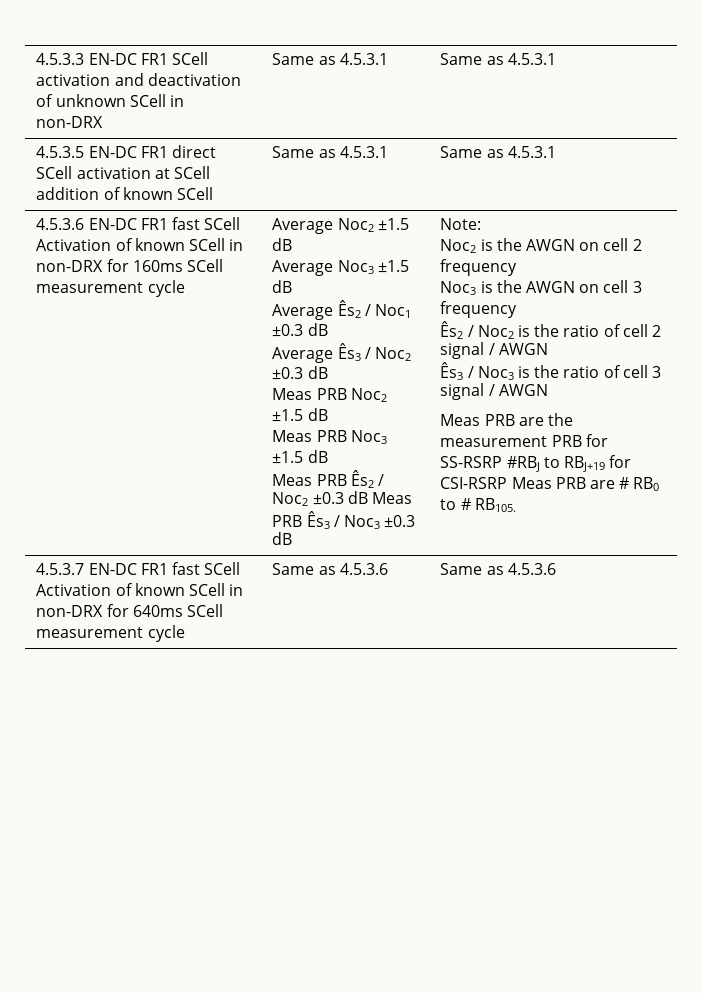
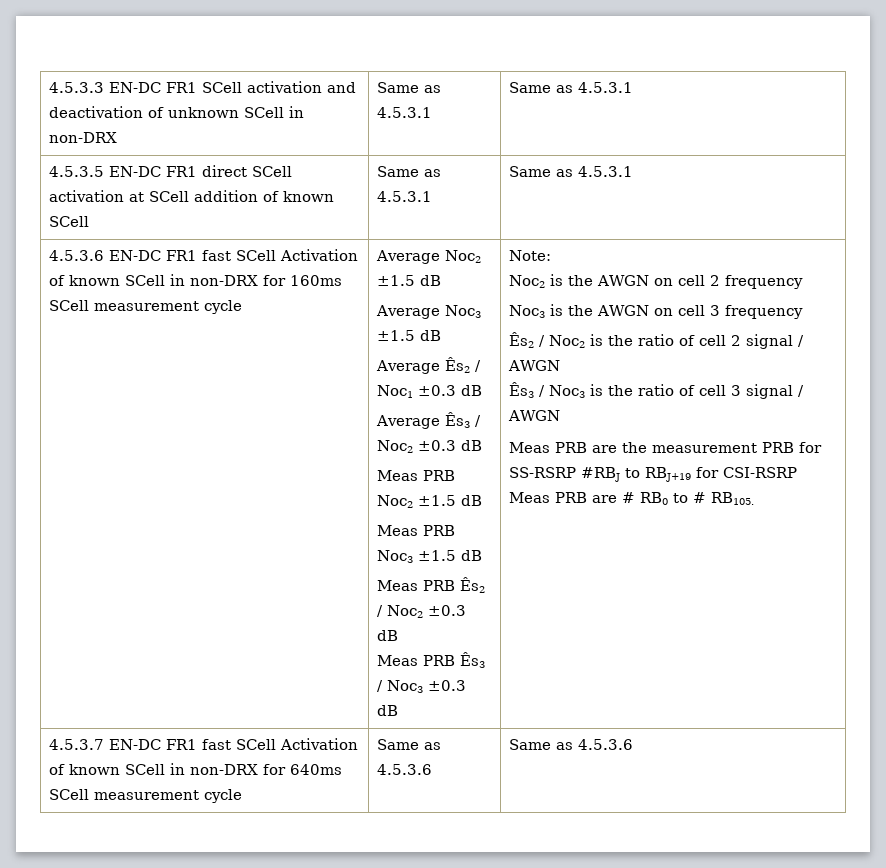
(368, 497) none -> (399, 635) //

